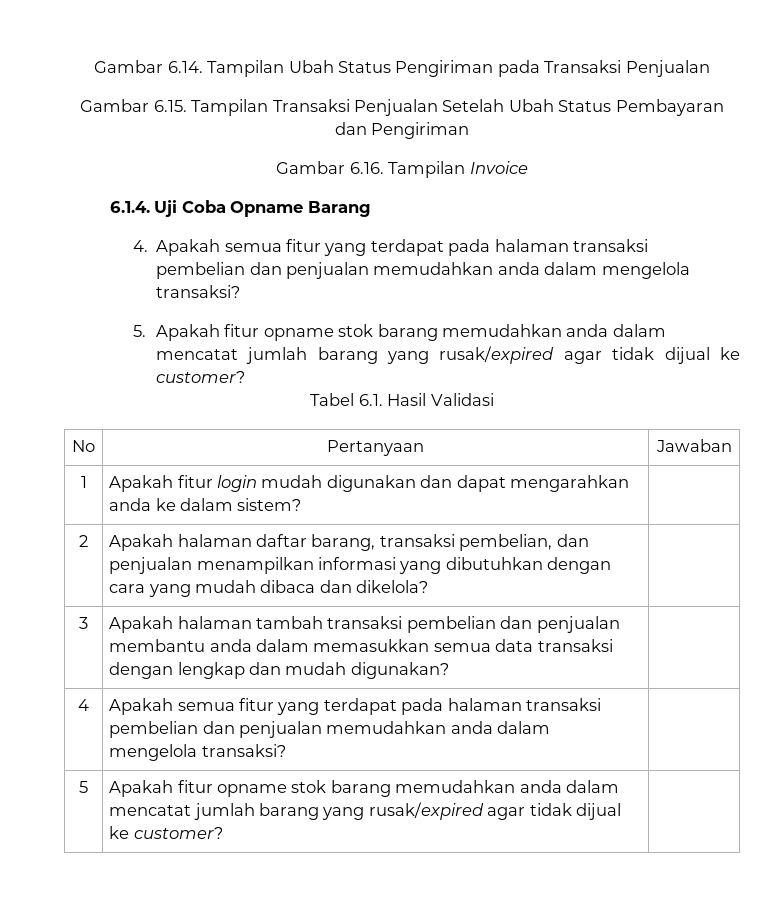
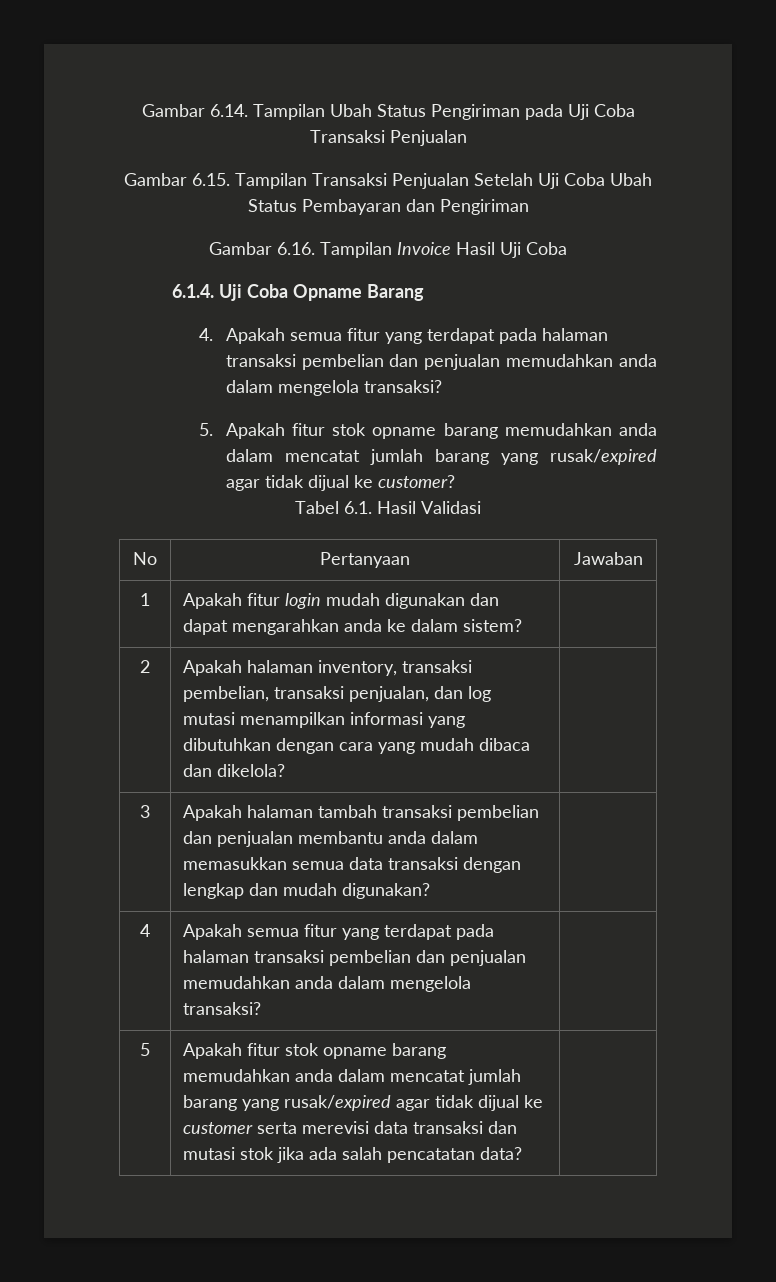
(540, 68) none -> [567,104,635,120] Uji Coba
(505, 105) none -> [538,173,605,189] Uji Coba
(528, 167) none -> [456,242,567,258] Hasil Uji Coba
[263,324,374,341] opname stok -> [332,423,437,439] stok opname
[256,534,589,551] [109,557,193,574] daftar barang, transaksi pembelian, dan penjualan -> [318,660,473,676] [183,686,492,702] [183,712,236,725] inventory, transaksi pembelian, transaksi penjualan, dan log mutasi
[217,780,327,797] opname stok -> [285,1043,388,1059] stok opname
[133,827,223,839] customer? -> [183,1121,518,1134] [183,1147,523,1163] customer serta merevisi data transaksi dan mutasi stok jika ada salah pencatatan data?

